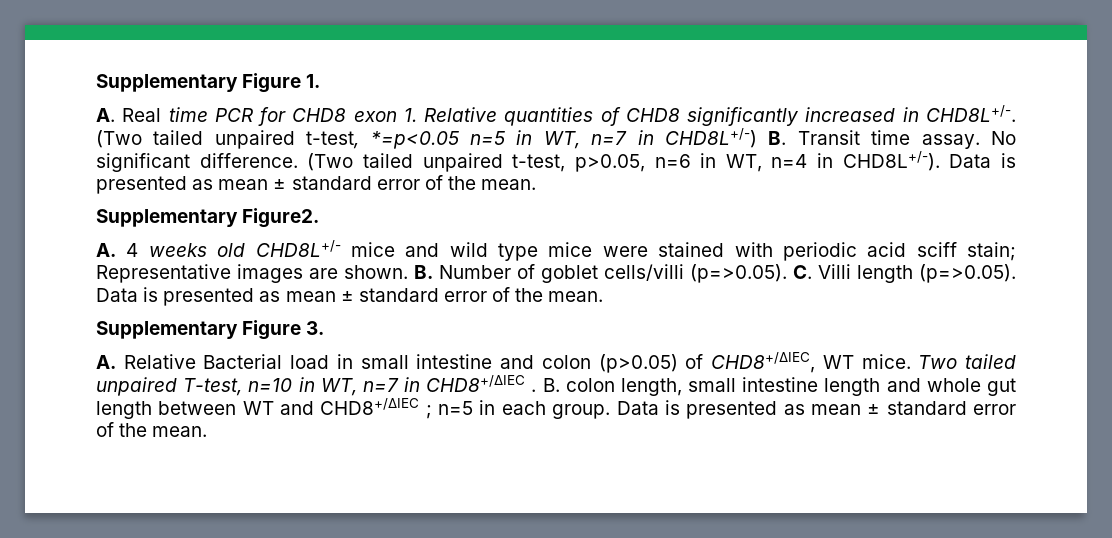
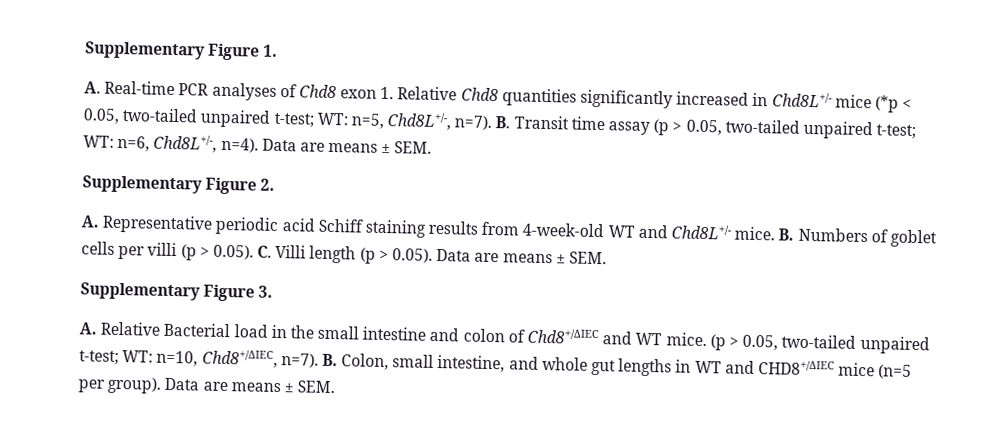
[122,105,1016,126] [96,128,1016,149] [96,151,1016,172] [96,175,537,194] [96,208,320,228] [96,240,1016,261] [96,264,1016,283] [96,287,604,306] Real time PCR for CHD8 exon 1. Relative quantities of CHD8 significantly increased in CHD8L+/-. (Two tailed unpaired t-test, *=p<0.05 n=5 in WT, n=7 in CHD8L+/-) B. Transit time assay. No significant difference. (Two tailed unpaired t-test, p>0.05, n=6 in WT, n=4 in CHD8L+/-). Data is presented as mean ± standard error of the mean. // Supplementary Figure2. // A. 4 weeks old CHD8L+/- mice and wild type mice were stained with periodic acid sciff stain; Representative images are shown. B. Number of goblet cells/villi (p=>0.05). C. Villi length (p=>0.05). Data is presented as mean ± standard error of the mean. -> [104,80,913,113] [83,108,917,140] [83,134,433,154] [82,175,276,195] [81,214,937,248] [81,241,607,265] Real-time PCR analyses of Chd8 exon 1. Relative Chd8 quantities significantly increased in Chd8L+/- mice (*p < 0.05, two-tailed unpaired t-test; WT: n=5, Chd8L+/-, n=7). B. Transit time assay (p > 0.05, two-tailed unpaired t-test; WT: n=6, Chd8L+/-, n=4). Data are means ± SEM. // Supplementary Figure 2. // A. Representative periodic acid Schiff staining results from 4-week-old WT and Chd8L+/- mice. B. Numbers of goblet cells per villi (p > 0.05). C. Villi length (p > 0.05). Data are means ± SEM.
(353, 361) none -> [289,325,314,339] the
[598,352,1017,373] [96,375,881,396] (p>0.05) of CHD8+/ΔIEC, WT mice. Two tailed unpaired T-test, n=10 in WT, n=7 in CHD8+/ΔIEC . B. colon length, small intestine length -> [507,328,930,355] [79,349,506,373] of Chd8+/ΔIEC and WT mice. (p > 0.05, two-tailed unpaired t-test; WT: n=10, Chd8+/ΔIEC, n=7). B. Colon, small intestine,
[96,401,237,419] length between -> [618,358,692,377] lengths in
[425,400,1017,419] [96,422,208,437] ; n=5 in each group. Data is presented as mean ± standard error of the mean. -> [838,362,913,379] [78,376,336,394] mice (n=5 per group). Data are means ± SEM.

